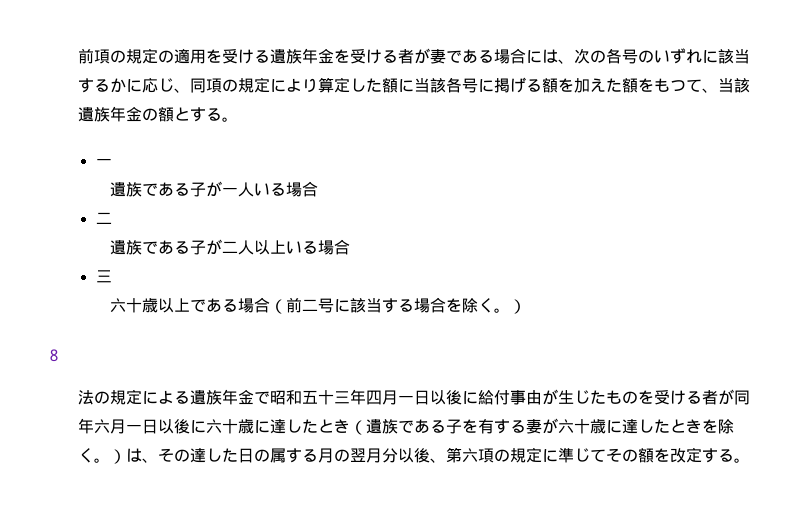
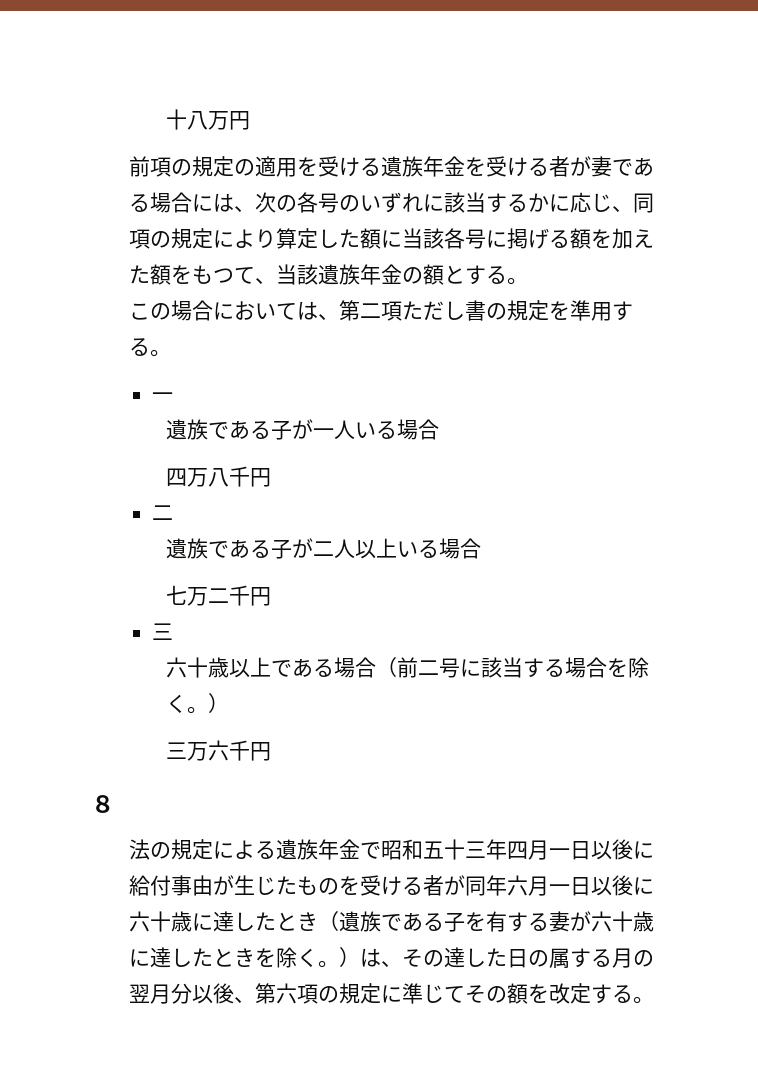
(77, 56) none -> [166,109,251,130] 十八万円 //
(238, 119) none -> [128,300,633,321] [128,338,171,357] // この場合においては、第二項ただし書の規定を準用する。
(318, 189) none -> [166,466,272,487] // 四万八千円
(350, 247) none -> [166,585,272,606] // 七万二千円
(526, 306) none -> [166,740,272,761] // 三万六千円

